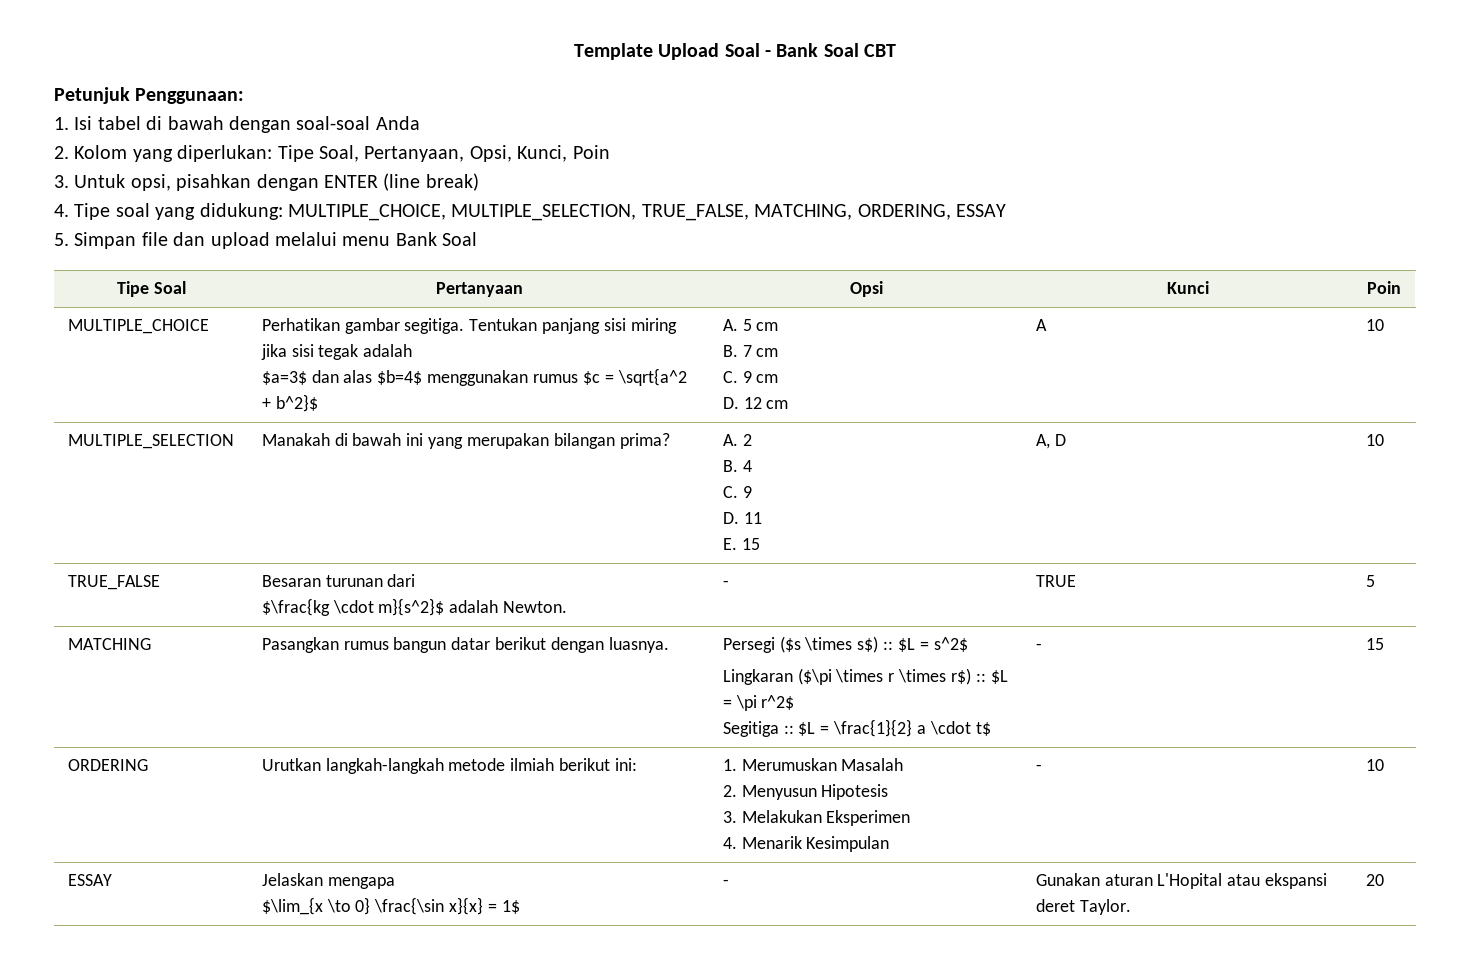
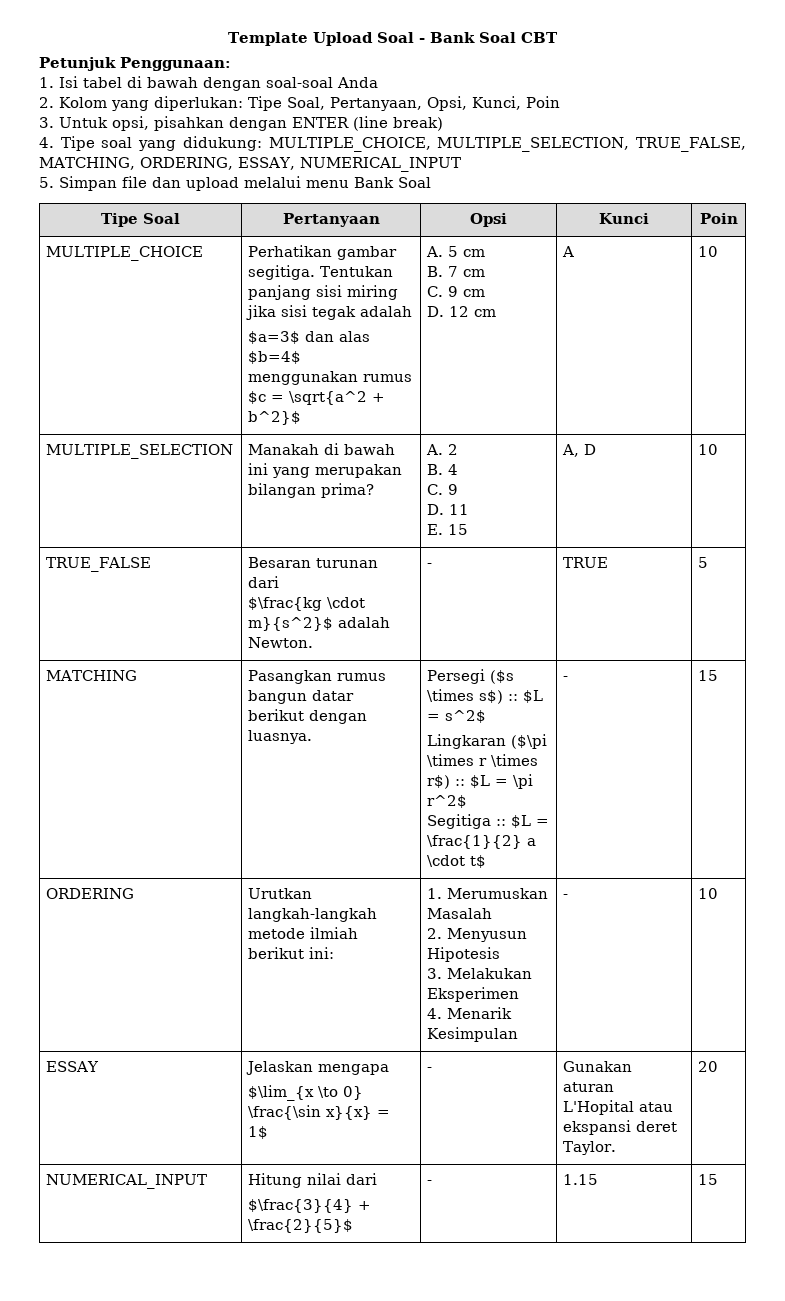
[955,204,1006,217] ESSAY -> [238,157,461,172] ESSAY, NUMERICAL_INPUT
(1384, 880) none -> [46,1174,208,1189] [248,1173,378,1188] [248,1199,372,1213] [248,1219,354,1233] [427,1180,433,1185] [563,1174,599,1185] [698,1174,719,1185] // NUMERICAL_INPUT | Hitung nilai dari // $\frac{3}{4} + \frac{2}{5}$ | - | 1.15 | 15

